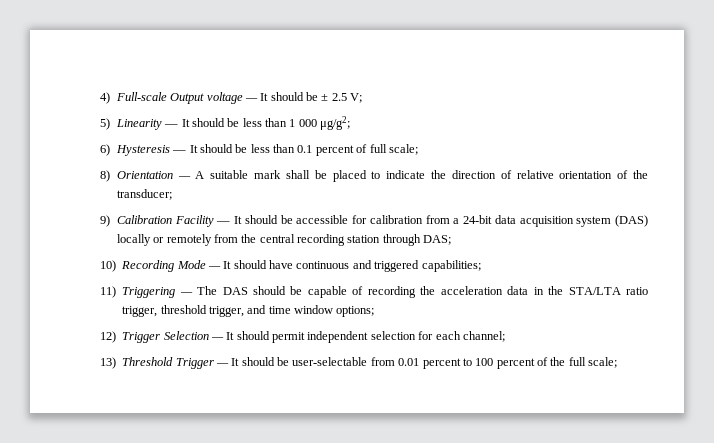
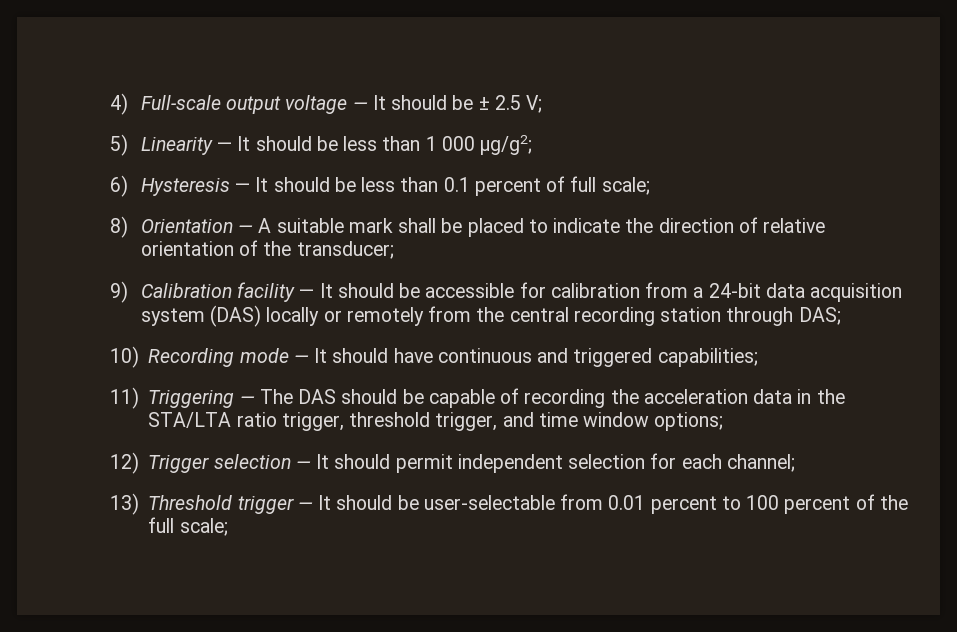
[170,93,205,104] Output -> [226,96,282,114] output
[174,215,214,227] Facility -> [237,282,296,302] facility
[176,260,206,269] Mode -> [239,348,289,363] mode
[163,331,209,340] Selection -> [213,454,291,469] selection
[175,358,214,369] Trigger -> [237,496,294,514] trigger

